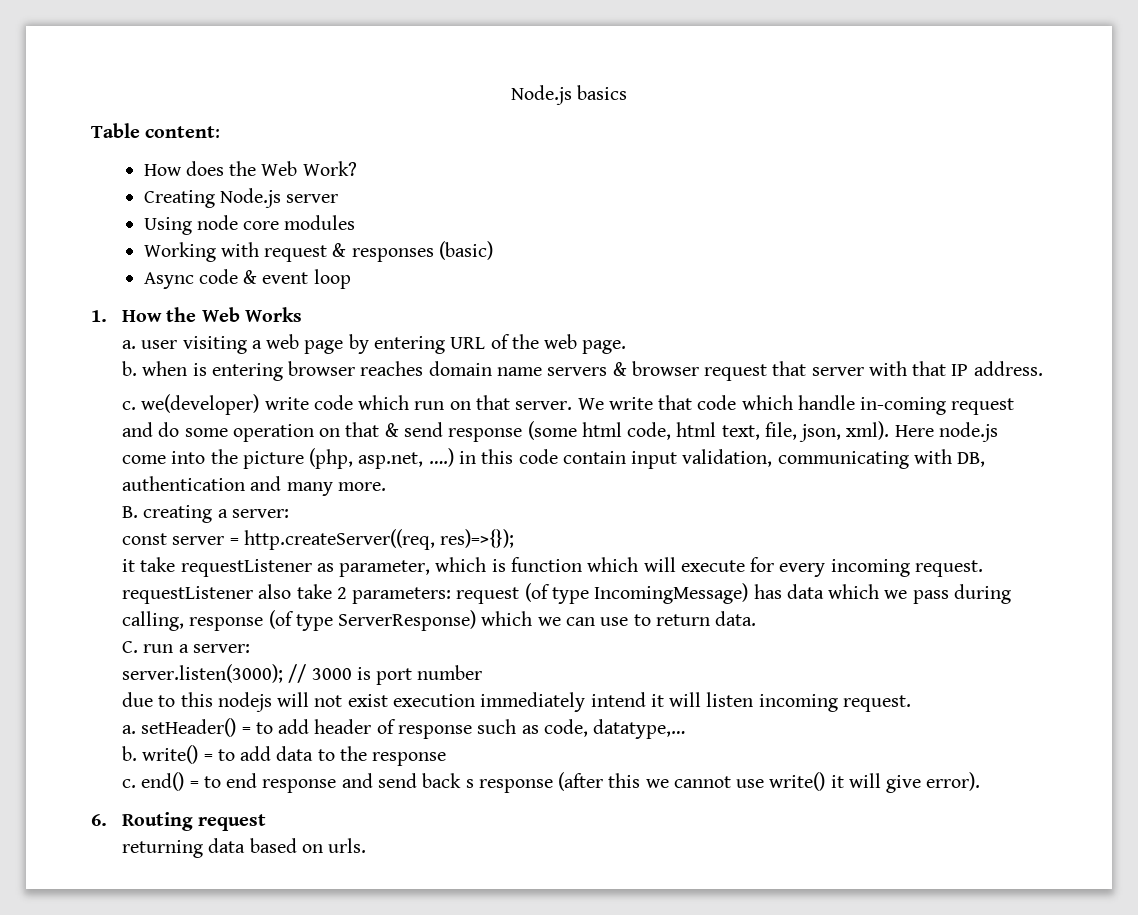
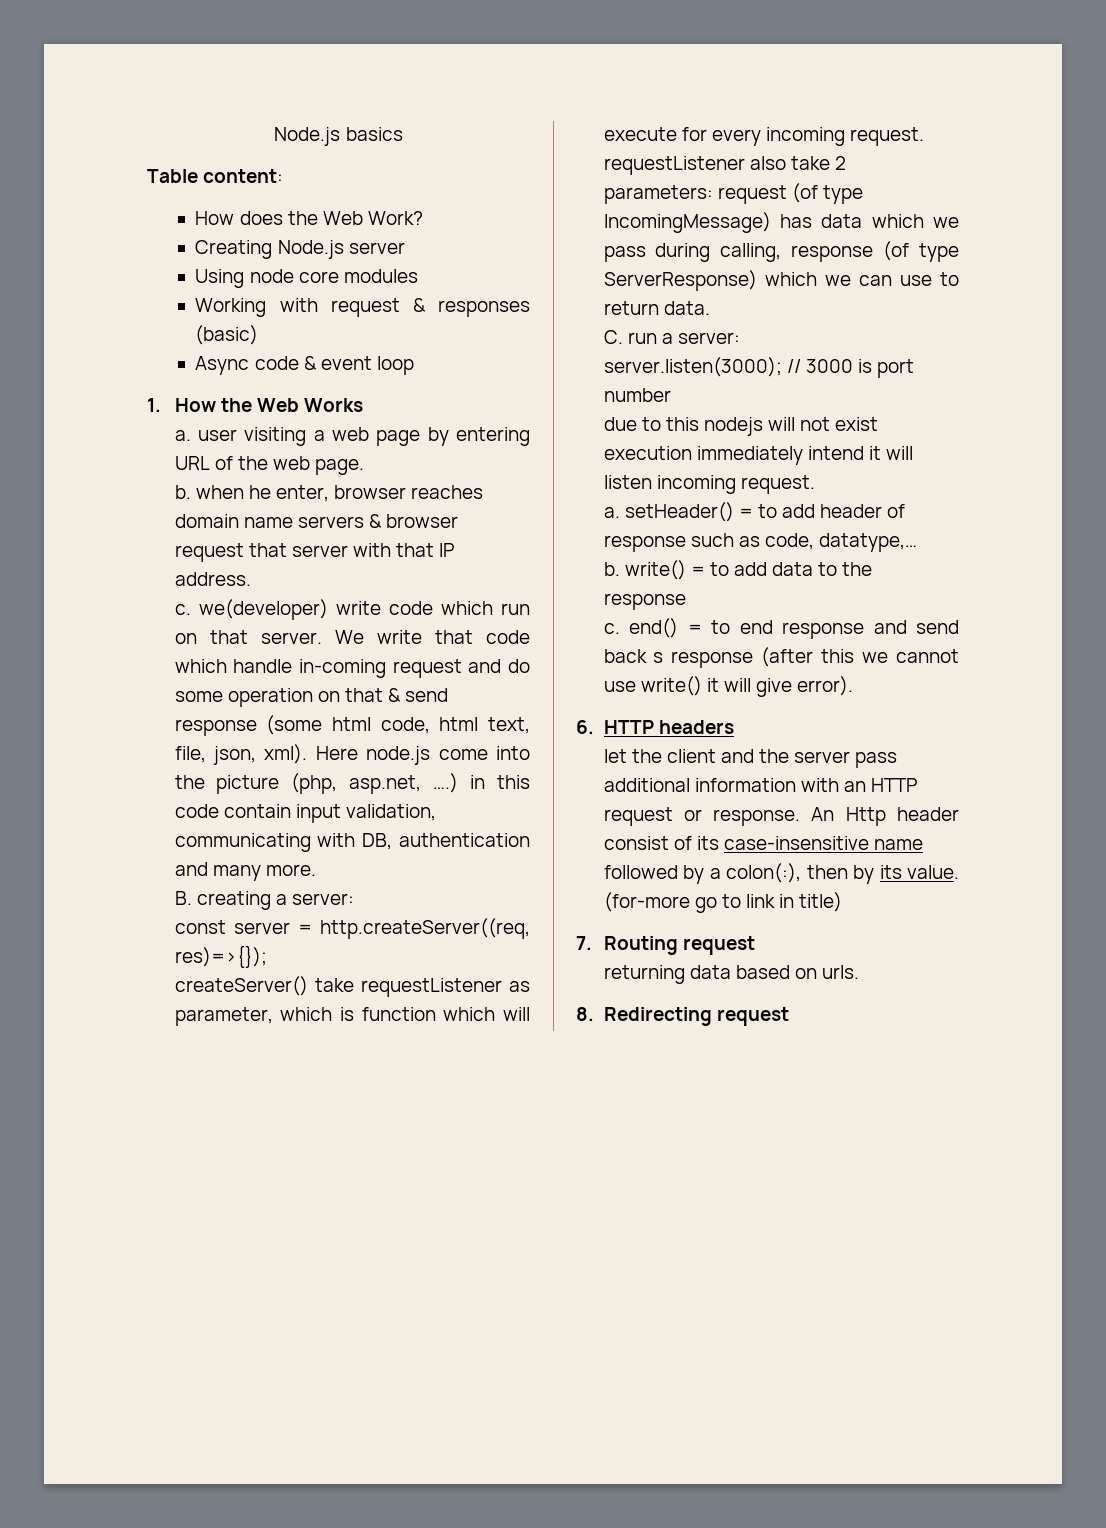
[192,363,283,381] is entering -> [248,485,329,502] he enter,
[122,559,136,572] it -> [174,976,308,996] createServer()
(107, 820) none -> [603,720,734,734] [603,749,898,768] [603,778,918,792] [603,807,959,826] [603,836,924,850] [603,863,959,884] [603,892,843,913] [576,936,592,950] HTTP headers // let the client and the server pass additional information with an HTTP request or response. An Http header consist of its case-insensitive name followed by a colon(:), then by its value. (for-more go to link in title) // 7.
(367, 845) none -> [576,1007,789,1026] // 8. Redirecting request

